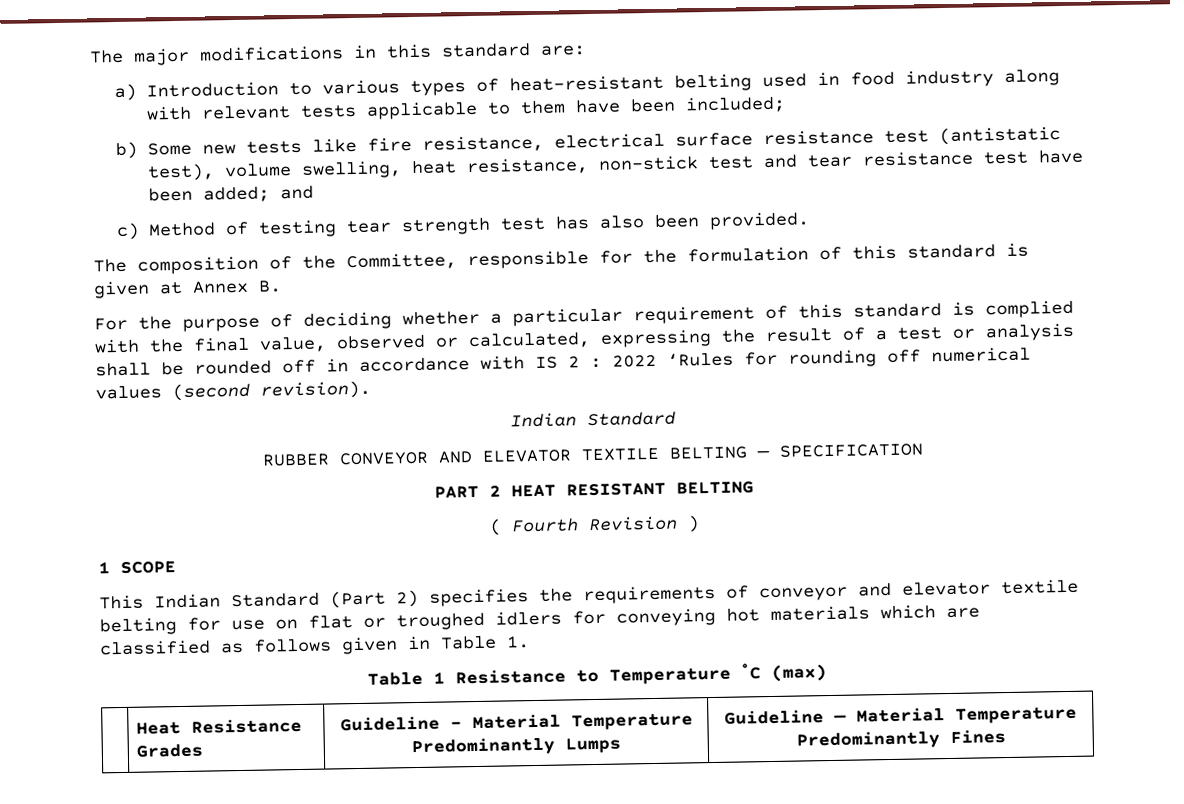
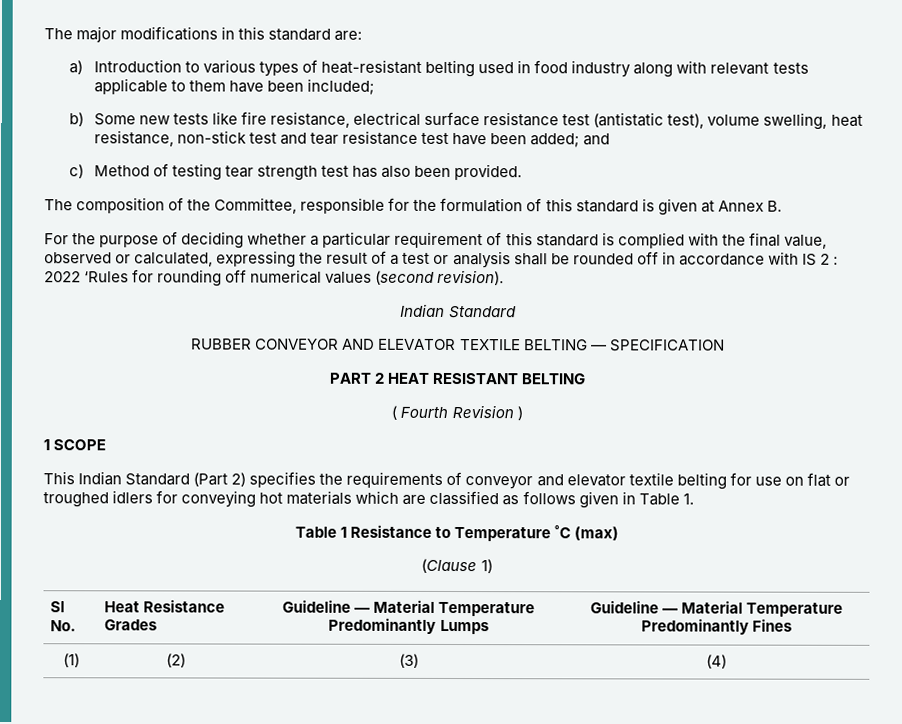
(827, 673) // -> [421,558,493,574] [50,601,66,613] [50,620,77,632] // (Clause 1) // Sl No.
[449,721,462,729] - -> [353,607,370,613] —
(1006, 736) none -> [62,653,80,668] [165,653,186,668] [398,653,419,668] [706,654,727,669] // (1) | (2) | (3) | (4)

